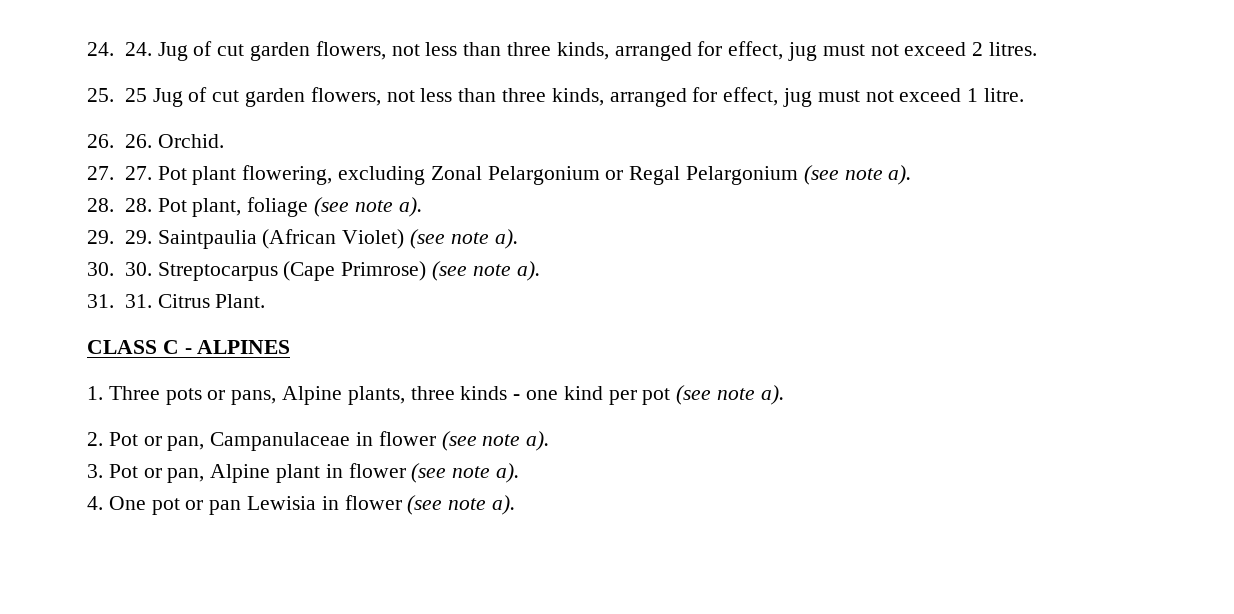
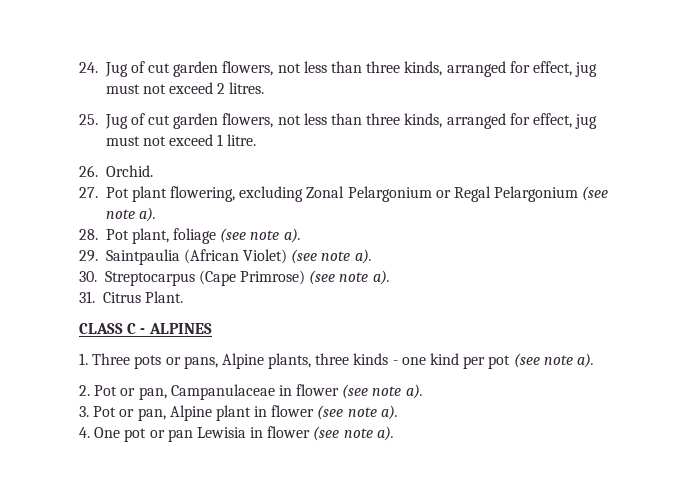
[87,42,152,56] 24. 24. -> [79,62,98,73] 24.
[124,88,147,102] 25 -> (98, 119) none
[124,134,152,148] 26. -> (98, 171) none
[124,166,152,180] 27. -> (98, 192) none
[124,198,152,212] 28. -> (98, 234) none
[124,230,152,244] 29. -> (98, 256) none
[124,262,152,276] 30. -> (97, 276) none
[124,294,152,308] 31. -> (95, 297) none

